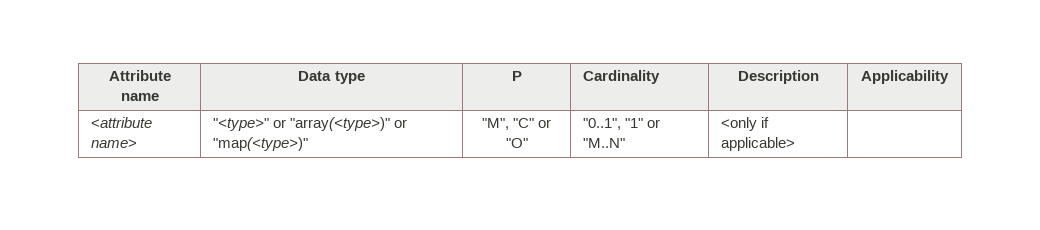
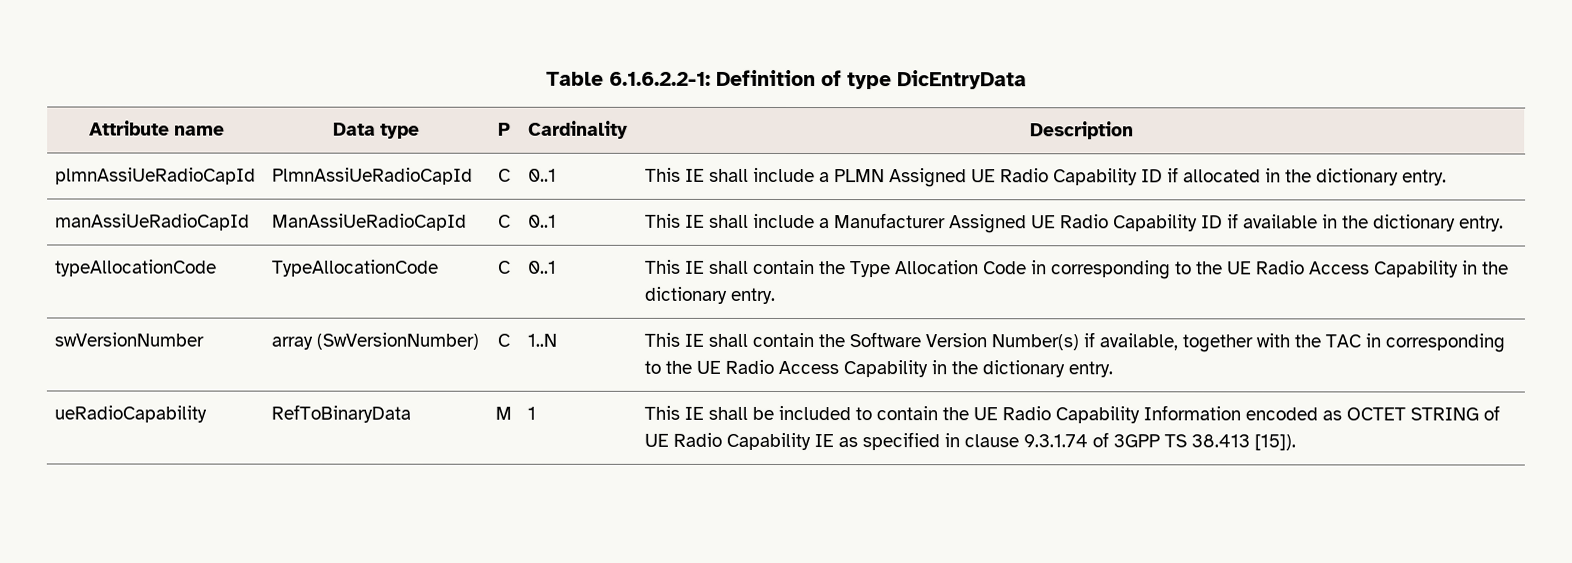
(108, 75) none -> [546,69,1027,90] Table 6.1.6.2.2-1: Definition of type DicEntryData //
[861,70,949,84] [90,117,152,128] [90,139,137,148] [212,117,407,131] [212,137,308,151] [481,118,552,130] [505,138,528,148] [582,118,660,130] [582,138,625,148] [720,117,769,131] [720,137,795,151] | Applicability // <attribute name> | "<type>" or "array(<type>)" or "map(<type>)" | "M", "C" or "O" | "0..1", "1" or "M..N" | <only if applicable> | -> [55,167,257,185] [272,167,474,185] [498,168,511,182] [528,168,558,182] [645,167,1448,188] [55,213,251,231] [272,213,468,231] [498,214,511,228] [528,214,558,228] [645,213,1505,234] [55,259,218,277] [272,259,440,277] [498,260,511,274] [528,260,558,274] [645,259,1510,280] [644,286,776,304] [54,332,205,347] [271,332,480,350] [497,333,510,347] [527,333,558,347] [644,332,1506,353] [644,359,1114,378] [54,405,208,423] [271,404,412,423] [495,406,512,420] [527,406,537,420] [644,405,1501,424] [644,432,1297,451] // plmnAssiUeRadioCapId | PlmnAssiUeRadioCapId | C | 0..1 | This IE shall include a PLMN Assigned UE Radio Capability ID if allocated in the dictionary entry. // manAssiUeRadioCapId | ManAssiUeRadioCapId | C | 0..1 | This IE shall include a Manufacturer Assigned UE Radio Capability ID if available in the dictionary entry. // typeAllocationCode | TypeAllocationCode | C | 0..1 | This IE shall contain the Type Allocation Code in corresponding to the UE Radio Access Capability in the dictionary entry. // swVersionNumber | array (SwVersionNumber) | C | 1..N | This IE shall contain the Software Version Number(s) if available, together with the TAC in corresponding to the UE Radio Access Capability in the dictionary entry. // ueRadioCapability | RefToBinaryData | M | 1 | This IE shall be included to contain the UE Radio Capability Information encoded as OCTET STRING of UE Radio Capability IE as specified in clause 9.3.1.74 of 3GPP TS 38.413 [15]).

